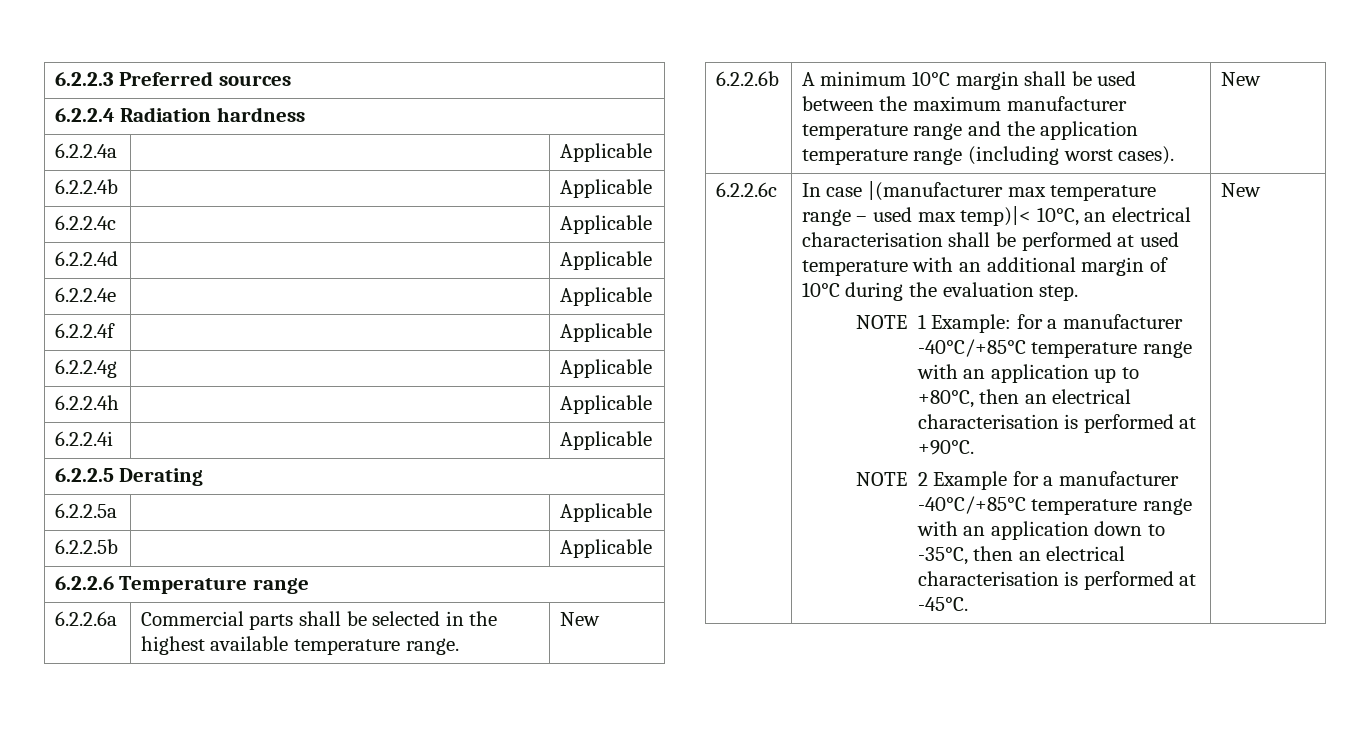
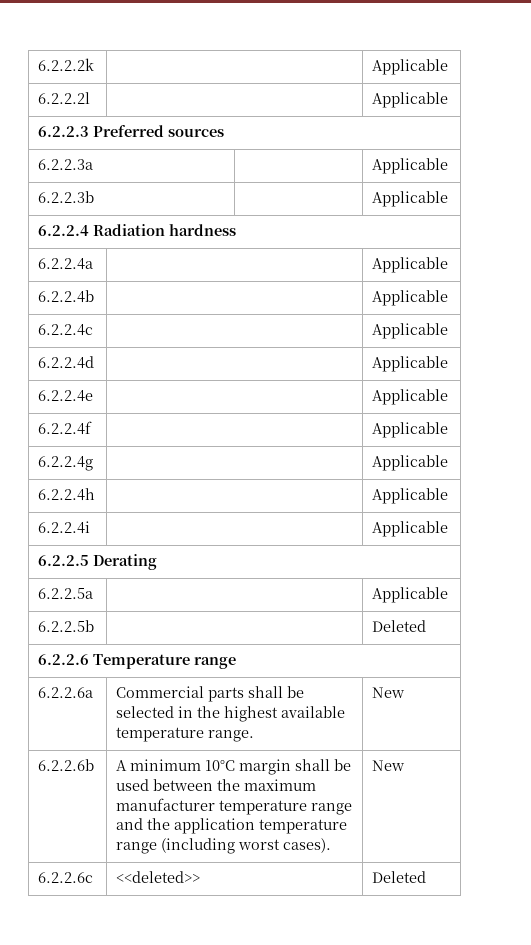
(54, 79) none -> [38,58,95,71] [372,59,449,75] [38,92,91,104] [372,92,449,108] 6.2.2.2k | | Applicable // 6.2.2.2l | | Applicable //
(292, 80) none -> [38,159,94,170] [372,158,449,174] [38,191,95,203] [372,191,449,207] // 6.2.2.3a | | Applicable // 6.2.2.3b | | Applicable
[559,539,652,558] Applicable -> [372,620,427,632] Deleted
[801,181,1157,201] [801,206,1191,226] [801,232,1179,251] [801,257,1168,276] [801,282,1079,301] [856,314,1183,333] [917,339,1192,358] [916,364,1139,383] [917,389,1132,408] [917,414,1197,433] [917,440,974,455] [856,471,1179,490] [917,496,1192,515] [916,521,1165,540] [917,546,1126,565] [917,571,1197,590] [917,597,968,611] [1220,183,1261,197] In case |(manufacturer max temperature range – used max temp)|< 10°C, an electrical characterisation shall be performed at used temperature with an additional margin of 10°C during the evaluation step. // NOTE 1 Example: for a manufacturer -40°C/+85°C temperature range with an application up to +80°C, then an electrical characterisation is performed at +90°C. // NOTE 2 Example for a manufacturer -40°C/+85°C temperature range with an application down to -35°C, then an electrical characterisation is performed at -45°C. | New -> [116,871,201,883] [372,871,427,883] <<deleted>> | Deleted

